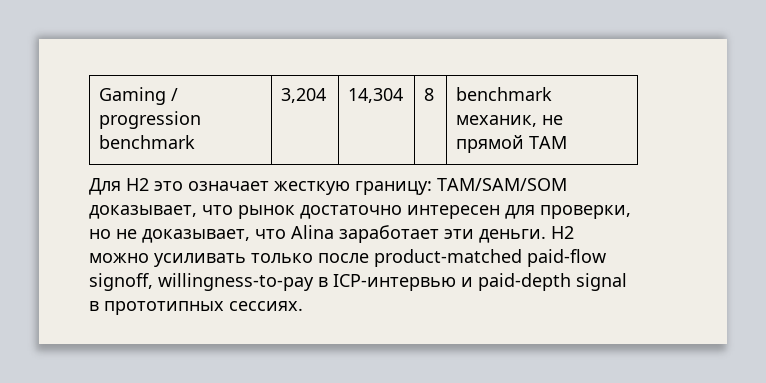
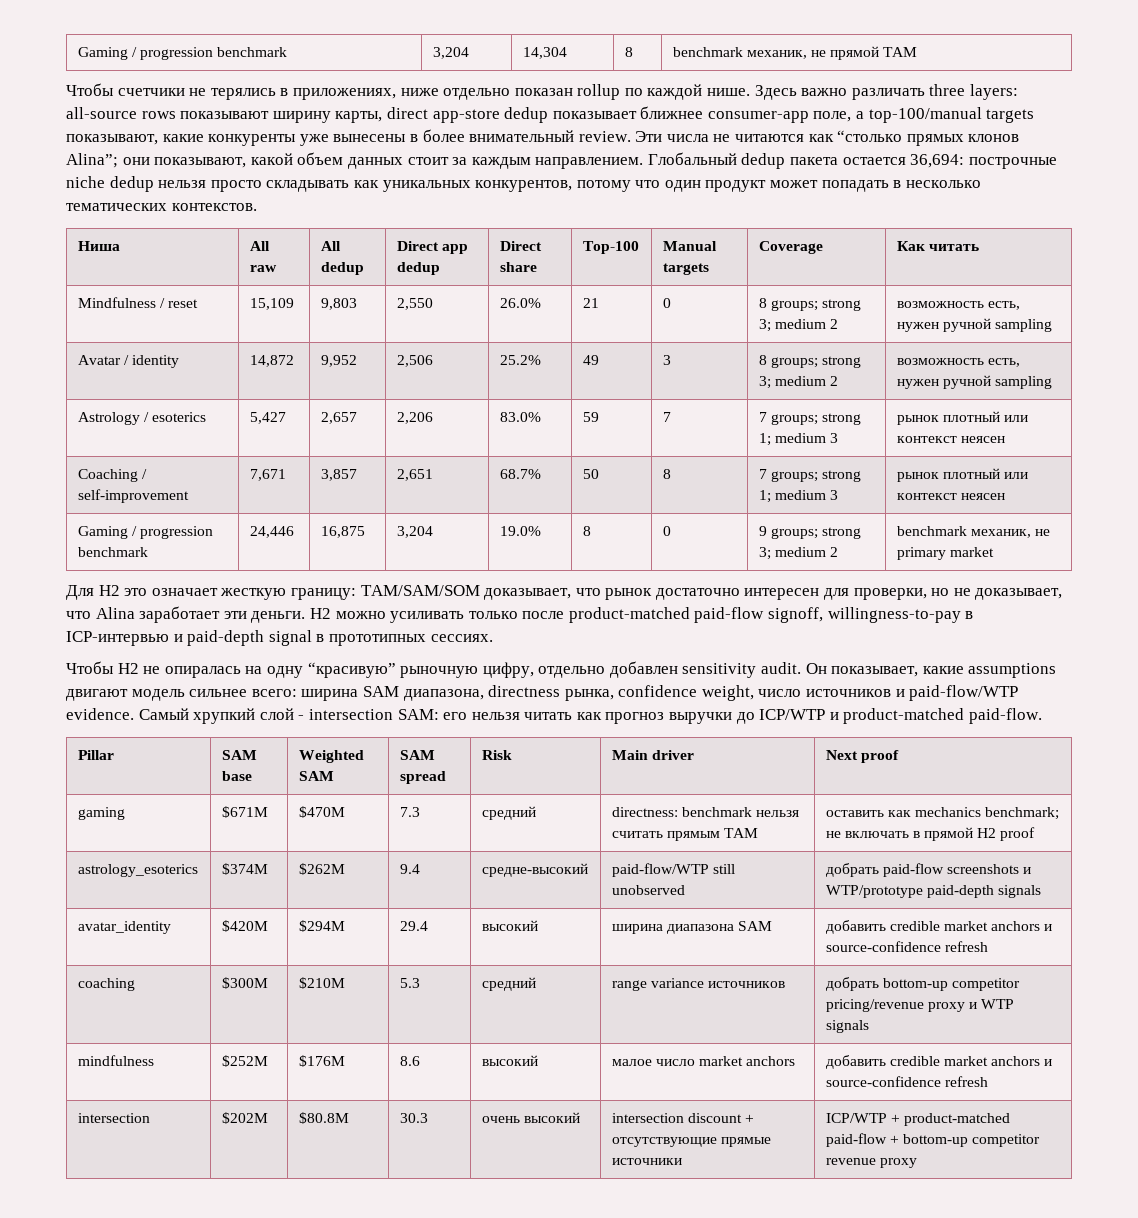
(568, 142) none -> [66,83,1019,100] [66,106,1035,123] [66,129,1020,146] [66,152,1057,169] [66,176,981,192] [66,203,257,211] [77,241,120,251] [249,241,270,251] [249,265,277,272] [320,241,341,251] [320,262,364,275] [396,241,468,254] [396,262,440,275] [499,241,542,251] [499,262,537,272] [582,241,639,254] [662,241,717,251] [662,263,709,275] [758,241,823,254] [896,241,979,251] [77,297,198,308] [249,298,294,310] [320,298,357,310] [396,298,433,310] [499,298,541,308] [582,298,599,308] [662,298,671,308] [758,298,861,311] [758,319,838,332] [896,301,1020,310] [896,318,1052,332] [77,355,179,368] [249,355,294,367] [320,355,357,367] [396,355,433,367] [499,355,541,365] [582,355,599,365] [662,355,671,365] [758,355,861,368] [758,376,838,389] [896,358,1020,367] [896,375,1052,389] [77,412,206,425] [249,412,286,424] [320,412,357,424] [396,412,433,424] [499,412,541,422] [582,412,599,422] [662,412,671,422] [758,412,861,425] [758,433,838,446] [896,411,1028,425] [896,436,1005,443] [77,469,147,482] [77,489,189,503] [249,469,286,481] [320,469,357,481] [396,469,433,481] [499,469,541,479] [582,469,599,479] [662,469,671,479] [758,469,861,482] [758,490,838,503] [896,468,1028,482] [896,493,1005,500] [77,526,213,539] [77,547,148,557] [249,526,294,538] [320,526,365,538] [396,526,433,538] [499,526,541,536] [582,526,591,536] [662,526,671,536] [758,526,861,539] [758,547,838,560] [896,526,1050,538] [896,547,994,560] // Чтобы счетчики не терялись в приложениях, ниже отдельно показан rollup по каждой нише. Здесь важно различать three layers: all-source rows показывают ширину карты, direct app-store dedup показывает ближнее consumer-app поле, а top-100/manual targets показывают, какие конкуренты уже вынесены в более внимательный review. Эти числа не читаются как “столько прямых клонов Alina”; они показывают, какой объем данных стоит за каждым направлением. Глобальный dedup пакета остается 36,694: построчные niche dedup нельзя просто складывать как уникальных конкурентов, потому что один продукт может попадать в несколько тематических контекстов. // Ниша | All raw | All dedup | Direct app dedup | Direct share | Top-100 | Manual targets | Coverage | Как читать // Mindfulness / reset | 15,109 | 9,803 | 2,550 | 26.0% | 21 | 0 | 8 groups; strong 3; medium 2 | возможность есть, нужен ручной sampling // Avatar / identity | 14,872 | 9,952 | 2,506 | 25.2% | 49 | 3 | 8 groups; strong 3; medium 2 | возможность есть, нужен ручной sampling // Astrology / esoterics | 5,427 | 2,657 | 2,206 | 83.0% | 59 | 7 | 7 groups; strong 1; medium 3 | рынок плотный или контекст неясен // Coaching / self-improvement | 7,671 | 3,857 | 2,651 | 68.7% | 50 | 8 | 7 groups; strong 1; medium 3 | рынок плотный или контекст неясен // Gaming / progression benchmark | 24,446 | 16,875 | 3,204 | 19.0% | 8 | 0 | 9 groups; strong 3; medium 2 | benchmark механик, не primary market
(303, 306) none -> [66,661,1057,678] [66,685,1019,701] [66,708,1043,724] [77,750,114,760] [221,750,257,760] [221,771,252,781] [298,750,364,763] [298,771,334,781] [399,750,435,760] [399,771,446,784] [481,750,512,760] [611,750,694,760] [825,750,899,763] [77,807,125,820] [221,806,268,818] [298,806,345,818] [399,807,420,817] [481,806,536,820] [611,807,799,817] [611,828,758,841] [825,807,1060,820] [825,827,1036,841] [77,864,198,877] [221,863,268,875] [298,863,345,875] [399,864,420,874] [481,863,588,877] [611,863,735,877] [611,885,685,895] [825,863,1032,877] [825,885,1041,898] [77,921,171,934] [221,920,268,932] [298,920,345,932] [399,921,428,931] [481,920,538,931] [611,921,772,934] [825,920,1053,934] [825,941,988,952] [77,978,135,991] [221,977,268,989] [298,977,345,989] [399,978,420,988] [481,977,536,991] [611,978,785,991] [825,977,1020,991] [825,999,1015,1012] [825,1020,869,1033] [77,1055,154,1066] [221,1055,268,1067] [298,1055,345,1067] [399,1056,420,1066] [481,1055,538,1066] [611,1056,796,1066] [825,1055,1053,1069] [825,1076,988,1087] [77,1113,150,1123] [221,1112,268,1124] [298,1112,349,1124] [399,1113,428,1123] [481,1112,580,1123] [611,1113,754,1123] [611,1137,771,1147] [611,1158,682,1165] [825,1113,1010,1126] [825,1133,1041,1147] [825,1158,917,1168] // Чтобы H2 не опиралась на одну “красивую” рыночную цифру, отдельно добавлен sensitivity audit. Он показывает, какие assumptions двигают модель сильнее всего: ширина SAM диапазона, directness рынка, confidence weight, число источников и paid-flow/WTP evidence. Самый хрупкий слой - intersection SAM: его нельзя читать как прогноз выручки до ICP/WTP и product-matched paid-flow. // Pillar | SAM base | Weighted SAM | SAM spread | Risk | Main driver | Next proof // gaming | $671M | $470M | 7.3 | средний | directness: benchmark нельзя считать прямым TAM | оставить как mechanics benchmark; не включать в прямой H2 proof // astrology_esoterics | $374M | $262M | 9.4 | средне-высокий | paid-flow/WTP still unobserved | добрать paid-flow screenshots и WTP/prototype paid-depth signals // avatar_identity | $420M | $294M | 29.4 | высокий | ширина диапазона SAM | добавить credible market anchors и source-confidence refresh // coaching | $300M | $210M | 5.3 | средний | range variance источников | добрать bottom-up competitor pricing/revenue proxy и WTP signals // mindfulness | $252M | $176M | 8.6 | высокий | малое число market anchors | добавить credible market anchors и source-confidence refresh // intersection | $202M | $80.8M | 30.3 | очень высокий | intersection discount + отсутствующие прямые источники | ICP/WTP + product-matched paid-flow + bottom-up competitor revenue proxy

